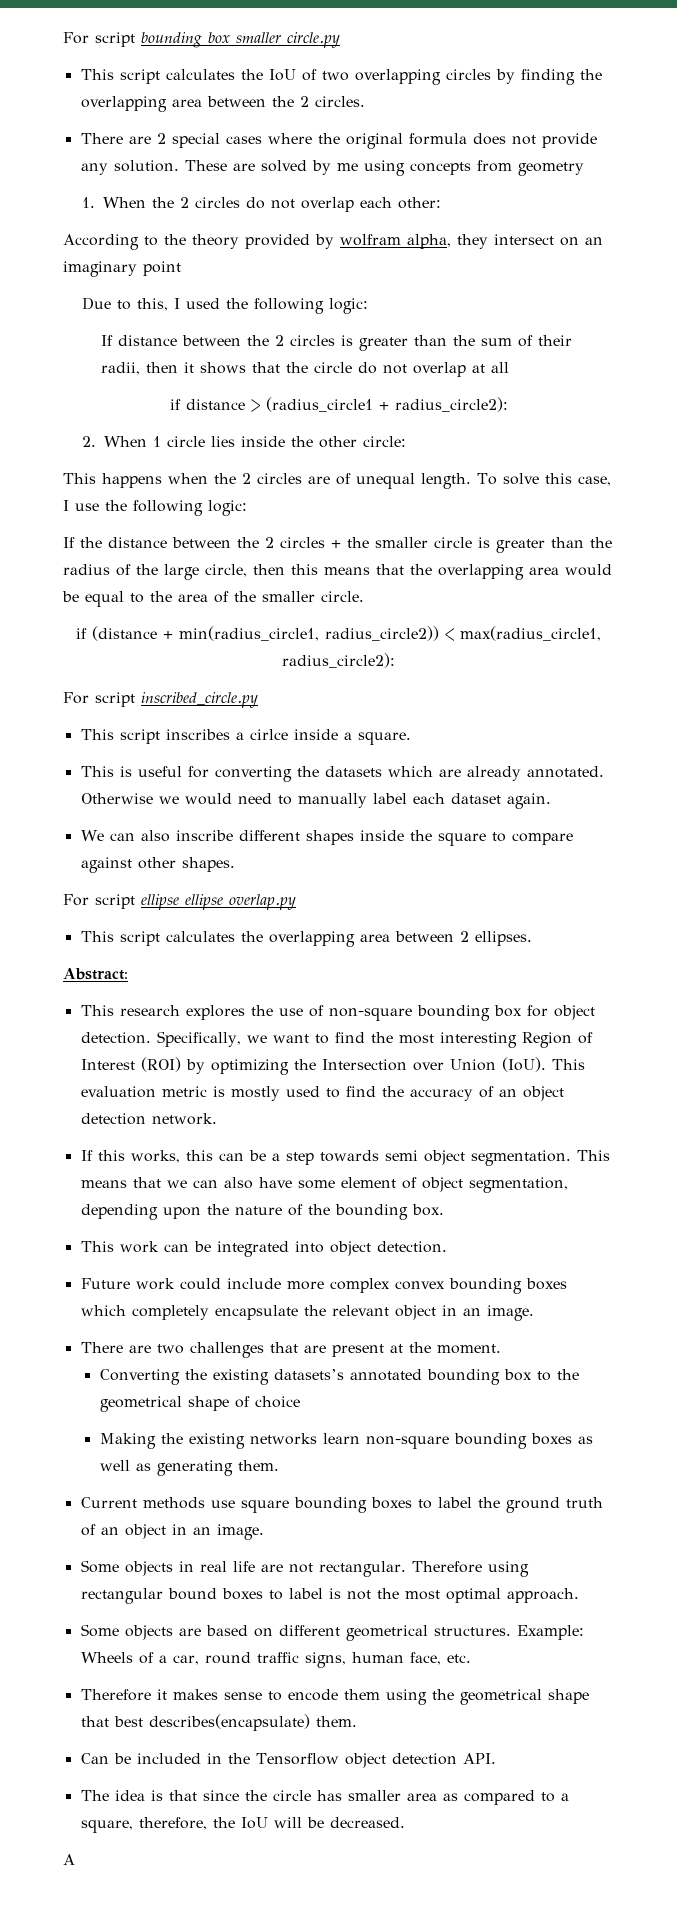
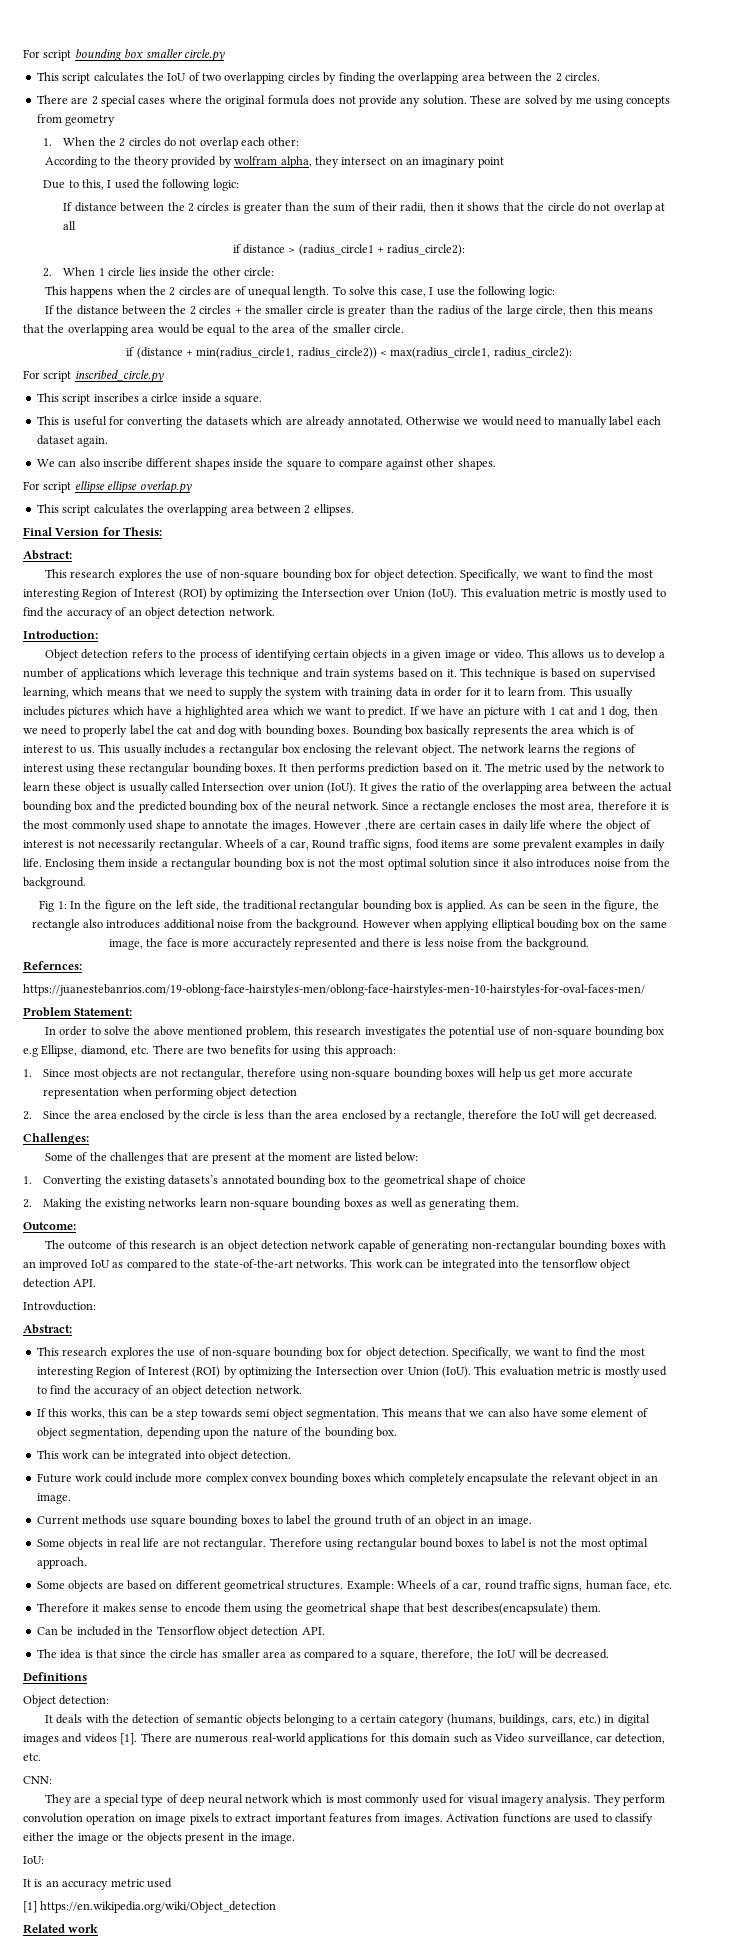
(532, 938) none -> [23,527,163,536] [23,550,72,560] [44,569,653,581] [23,588,666,600] [23,607,275,619] [23,630,98,639] [44,649,665,661] [23,668,656,680] [23,687,633,699] [23,706,658,718] [23,725,635,737] [23,744,636,756] [23,763,665,775] [23,782,672,794] [23,801,669,813] [23,820,651,832] [23,839,666,851] [23,858,670,870] [23,877,86,889] [39,900,659,912] [31,919,667,931] [108,938,590,950] [23,961,82,971] [23,984,645,996] [23,1007,133,1017] [44,1026,665,1038] [23,1045,397,1057] [23,1068,634,1080] [43,1087,297,1099] [23,1110,658,1122] [23,1133,89,1145] [44,1152,419,1164] [23,1175,526,1187] [23,1198,519,1210] [23,1222,76,1230] [44,1240,666,1252] [23,1259,631,1271] [23,1278,97,1288] [23,1301,96,1311] // Final Version for Thesis: // Abstract: // This research explores the use of non-square bounding box for object detection. Specifically, we want to find the most interesting Region of Interest (ROI) by optimizing the Intersection over Union (IoU). This evaluation metric is mostly used to find the accuracy of an object detection network. // Introduction: // Object detection refers to the process of identifying certain objects in a given image or video. This allows us to develop a number of applications which leverage this technique and train systems based on it. This technique is based on supervised learning, which means that we need to supply the system with training data in order for it to learn from. This usually includes pictures which have a highlighted area which we want to predict. If we have an picture with 1 cat and 1 dog, then we need to properly label the cat and dog with bounding boxes. Bounding box basically represents the area which is of interest to us. This usually includes a rectangular box enclosing the relevant object. The network learns the regions of interest using these rectangular bounding boxes. It then performs prediction based on it. The metric used by the network to learn these object is usually called Intersection over union (IoU). It gives the ratio of the overlapping area between the actual bounding box and the predicted bounding box of the neural network. Since a rectangle encloses the most area, therefore it is the most commonly used shape to annotate the images. However ,there are certain cases in daily life where the object of interest is not necessarily rectangular. Wheels of a car, Round traffic signs, food items are some prevalent examples in daily life. Enclosing them inside a rectangular bounding box is not the most optimal solution since it also introduces noise from the background. // Fig 1: In the figure on the left side, the traditional rectangular bounding box is applied. As can be seen in the figure, the rectangle also introduces additional noise from the background. However when applying elliptical bouding box on the same image, the face is more accuractely represented and there is less noise from the background. // Refernces: // https://juanestebanrios.com/19-oblong-face-hairstyles-men/oblong-face-hairstyles-men-10-hairstyles-for-oval-faces-men/ // Problem Statement: // In order to solve the above mentioned problem, this research investigates the potential use of non-square bounding box e.g Ellipse, diamond, etc. There are two benefits for using this approach: // 1. Since most objects are not rectangular, therefore using non-square bounding boxes will help us get more accurate representation when performing object detection // 2. Since the area enclosed by the circle is less than the area enclosed by a rectangle, therefore the IoU will get decreased. // Challenges: // Some of the challenges that are present at the moment are listed below: // 1. Converting the existing datasets’s annotated bounding box to the geometrical shape of choice // 2. Making the existing networks learn non-square bounding boxes as well as generating them. // Outcome: // The outcome of this research is an object detection network capable of generating non-rectangular bounding boxes with an improved IoU as compared to the state-of-the-art networks. This work can be integrated into the tensorflow object detection API. // Introvduction:
[80,1342,501,1358] [99,1369,579,1385] [99,1396,300,1412] [99,1433,593,1449] [99,1460,279,1476] // There are two challenges that are present at the moment. // Converting the existing datasets’s annotated bounding box to the geometrical shape of choice // Making the existing networks learn non-square bounding boxes as well as generating them. -> (71, 1498) none
[63,1854,75,1865] A -> [23,1672,87,1681] [23,1695,110,1707] [44,1714,650,1726] [23,1733,666,1745] [23,1753,41,1761] [23,1776,52,1784] [44,1794,666,1806] [23,1813,653,1825] [23,1832,296,1844] [23,1856,44,1864] [23,1878,172,1890] [23,1901,277,1913] [23,1924,99,1934] Definitions // Object detection: // It deals with the detection of semantic objects belonging to a certain category (humans, buildings, cars, etc.) in digital images and videos [1]. There are numerous real-world applications for this domain such as Video surveillance, car detection, etc. // CNN: // They are a special type of deep neural network which is most commonly used for visual imagery analysis. They perform convolution operation on image pixels to extract important features from images. Activation functions are used to classify either the image or the objects present in the image. // IoU: // It is an accuracy metric used // [1] https://en.wikipedia.org/wiki/Object_detection // Related work

